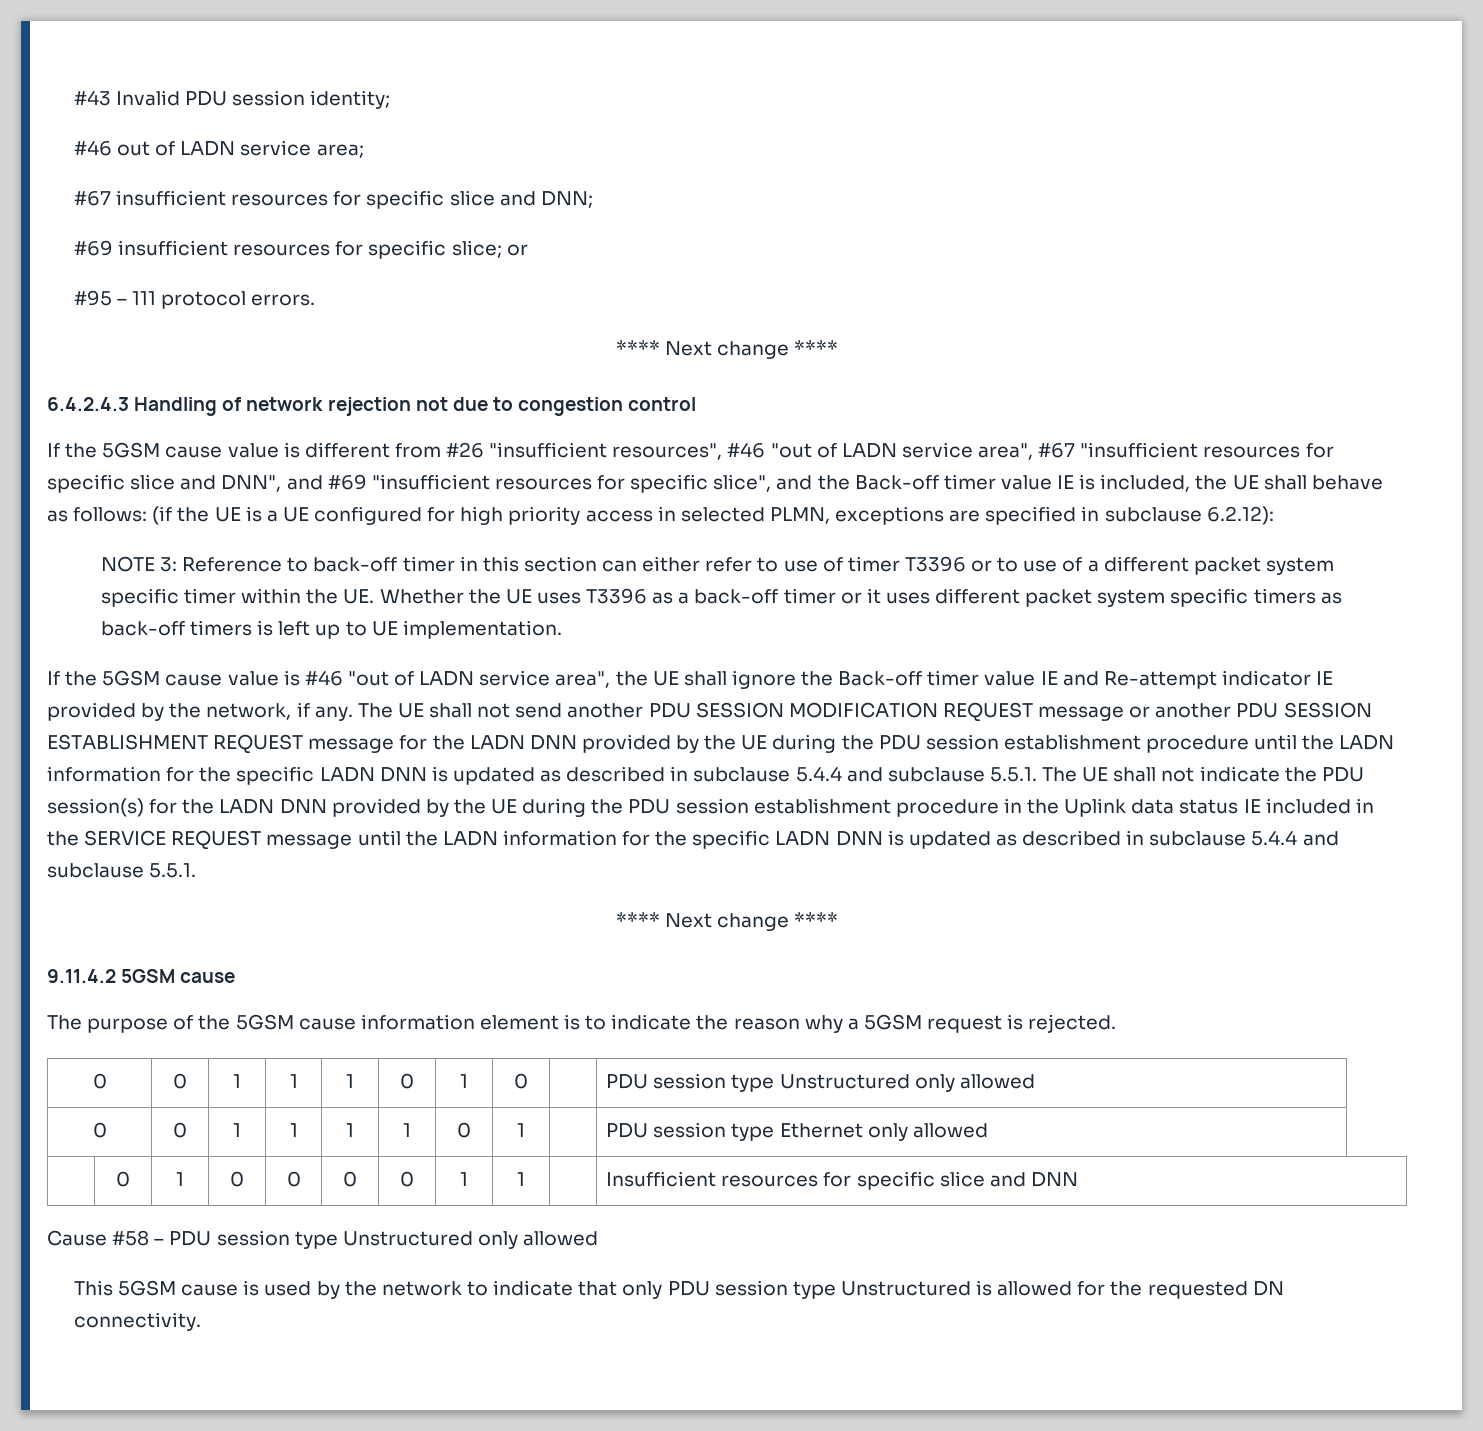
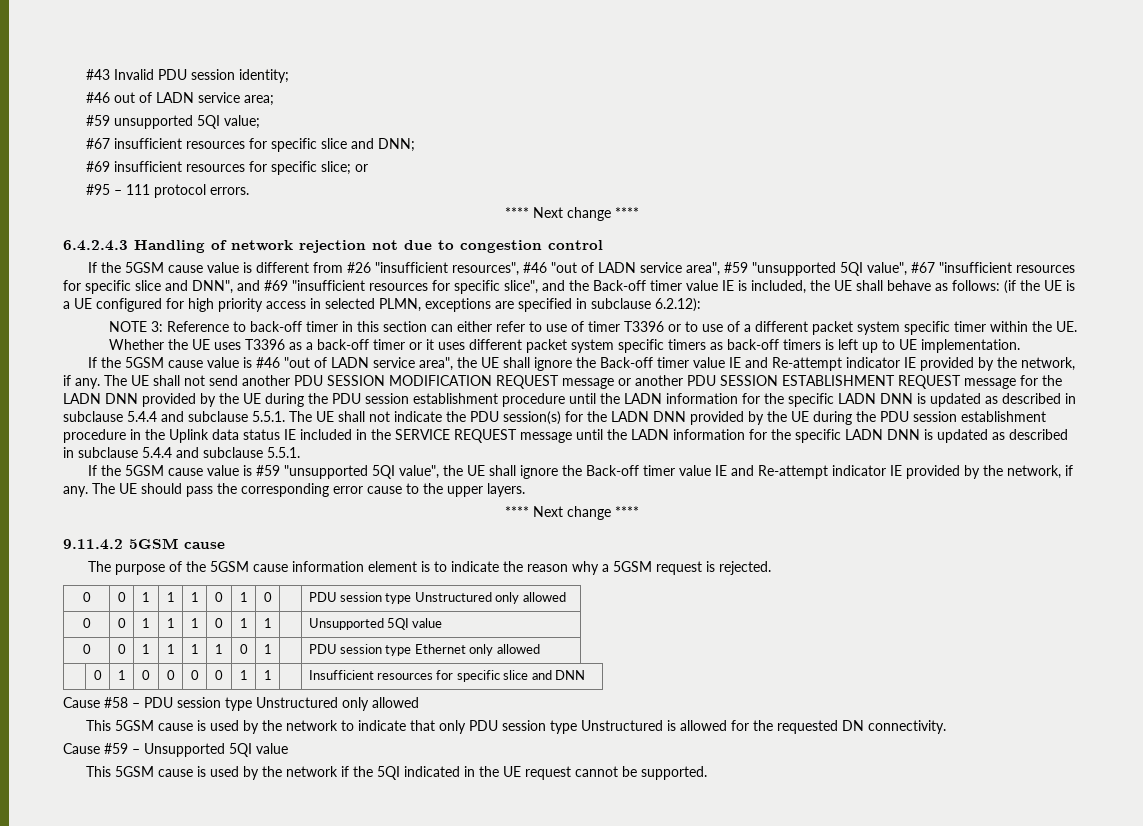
(364, 151) none -> [85,115,260,129] // #59 unsupported 5QI value;
(1034, 451) none -> [723,262,907,276] #59 "unsupported 5QI value",
(197, 870) none -> [87,465,1073,479] [63,483,525,497] // If the 5GSM cause value is #59 "unsupported 5QI value", the UE shall ignore the Back-off timer value IE and Re-attempt indicator IE provided by the network, if any. The UE should pass the corresponding error cause to the upper layers.
(1035, 1081) none -> [82,618,91,628] [117,618,126,628] [142,618,150,628] [166,618,175,628] [190,618,199,628] [215,618,223,628] [239,618,248,628] [263,618,272,628] [308,618,443,630] // 0 | 0 | 1 | 1 | 1 | 0 | 1 | 1 | | Unsupported 5QI value
(201, 1321) none -> [63,743,288,757] [85,766,707,780] // Cause #59 – Unsupported 5QI value // This 5GSM cause is used by the network if the 5QI indicated in the UE request cannot be supported.

